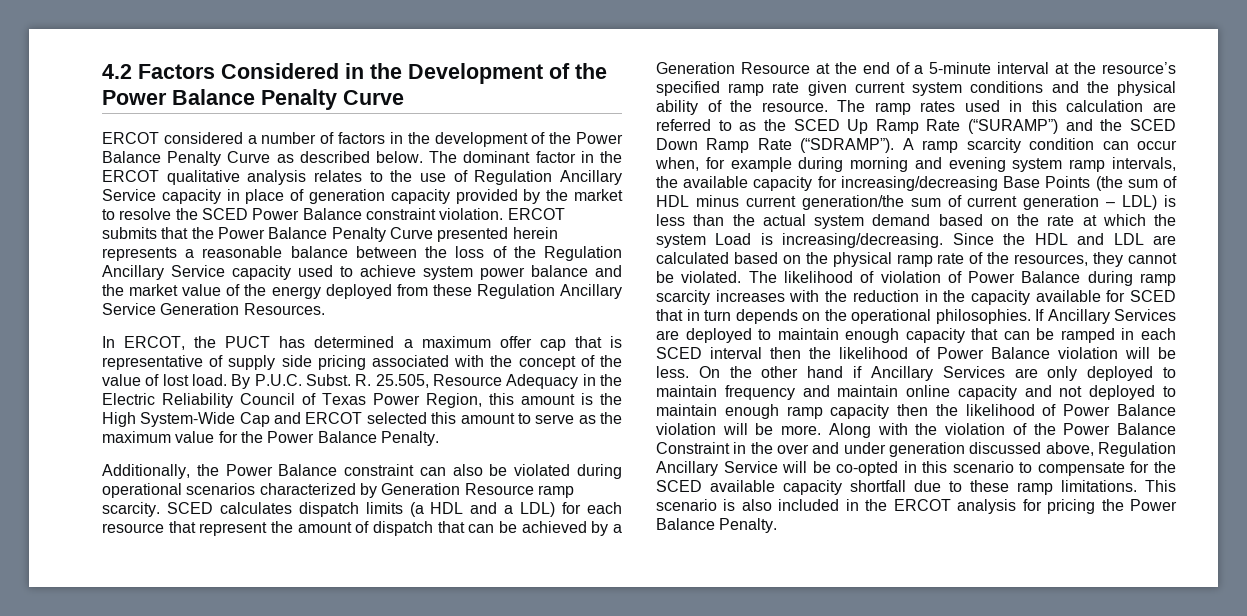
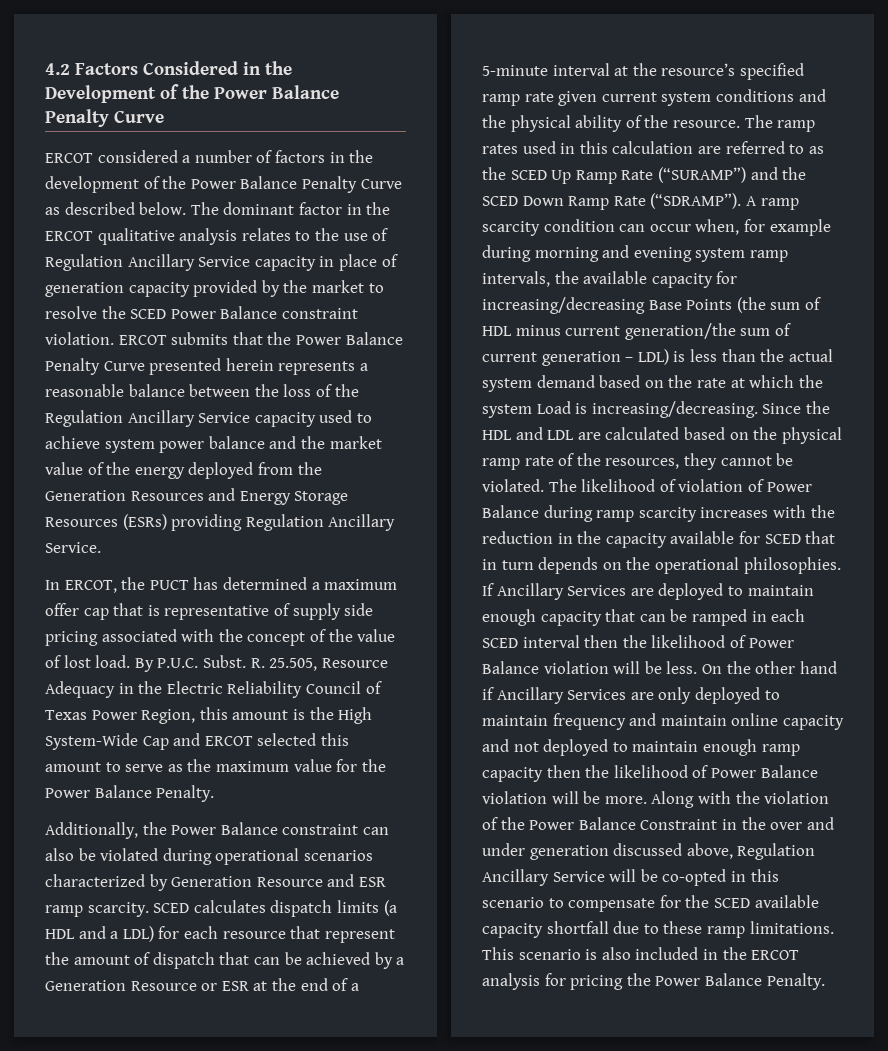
[432,284,623,299] [102,303,325,315] these Regulation Ancillary Service Generation Resources. -> [297,462,322,475] [45,488,349,505] [45,514,396,531] [45,542,101,553] the Generation Resources and Energy Storage Resources (ESRs) providing Regulation Ancillary Service.
(534, 489) none -> [327,874,386,887] and ESR
(810, 68) none -> [201,981,249,991] or ESR

